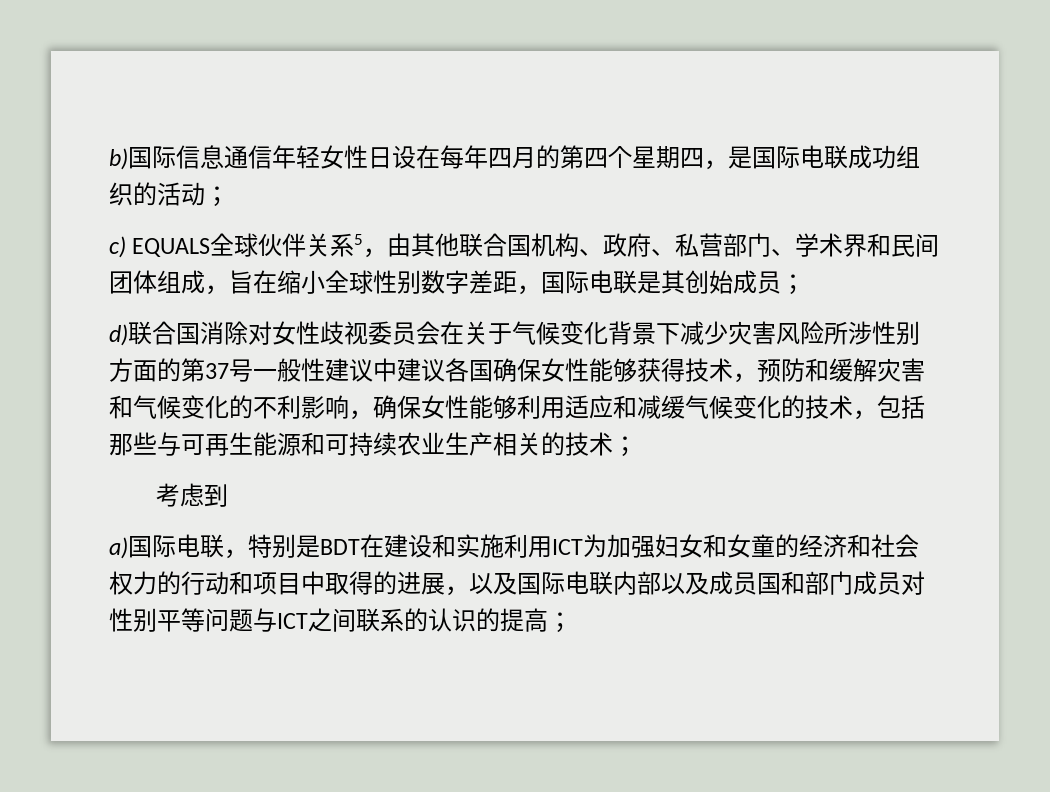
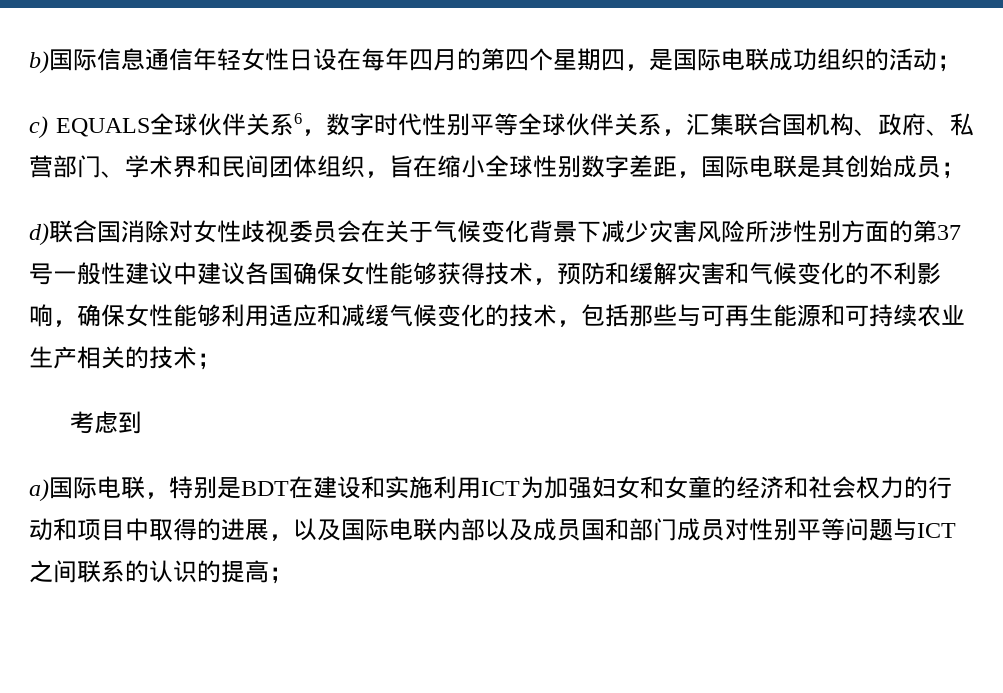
[354,234,364,245] [363,233,460,258] 5，由其他 -> [294,113,302,124] [302,113,734,136] 6，数字时代性别平等全球伙伴关系，汇集
[181,270,205,294] 成 -> [341,155,365,178] 织

